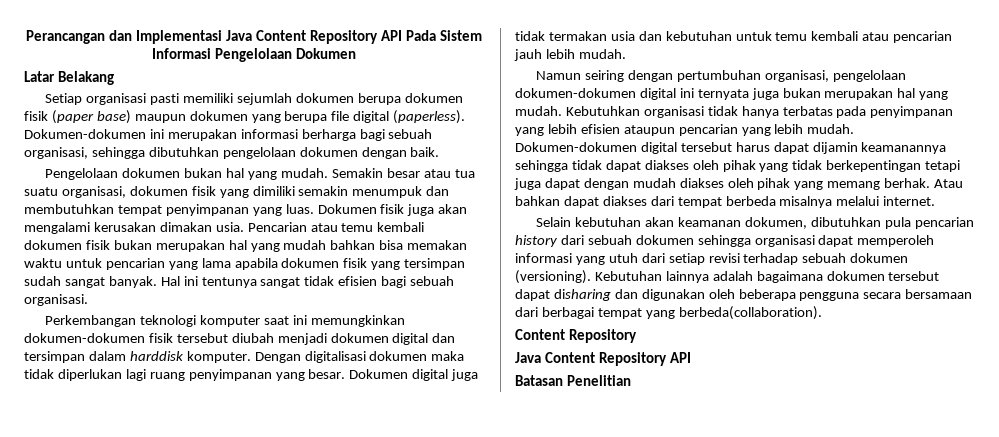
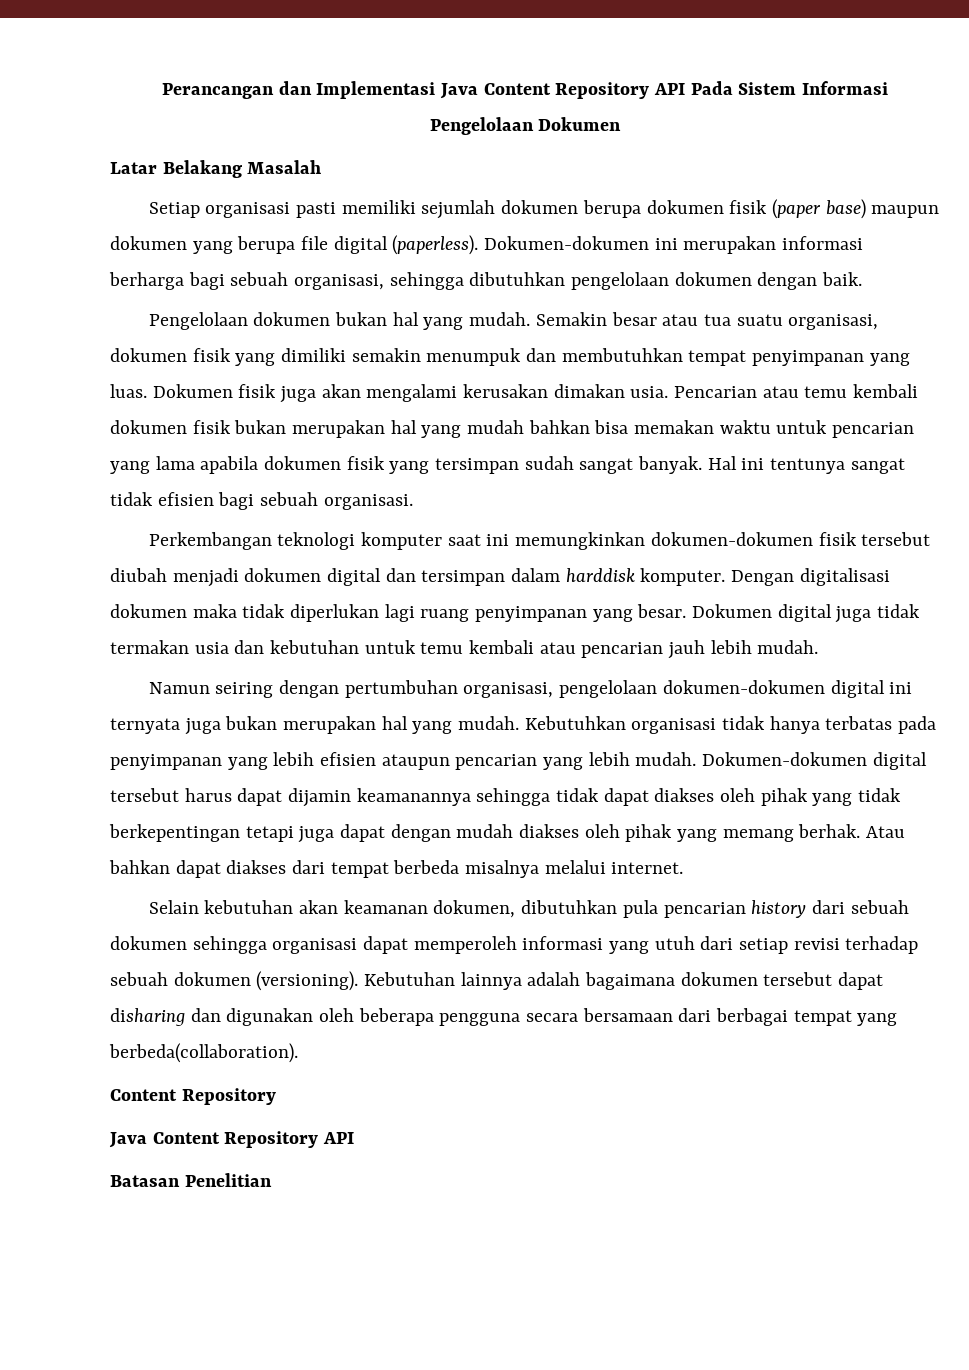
(114, 78) none -> [247,160,322,174] Masalah

